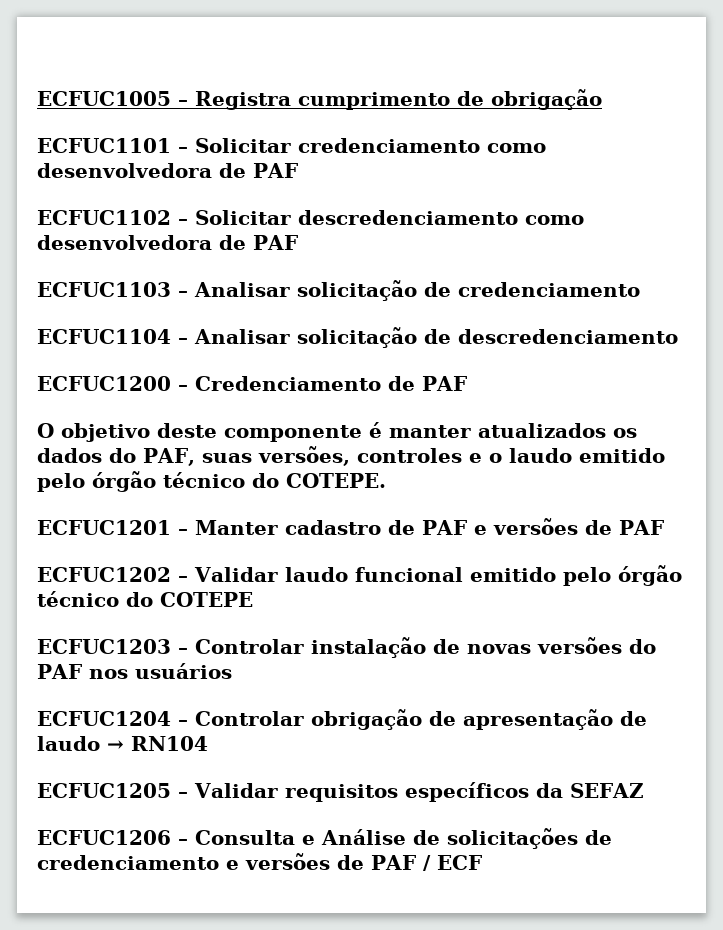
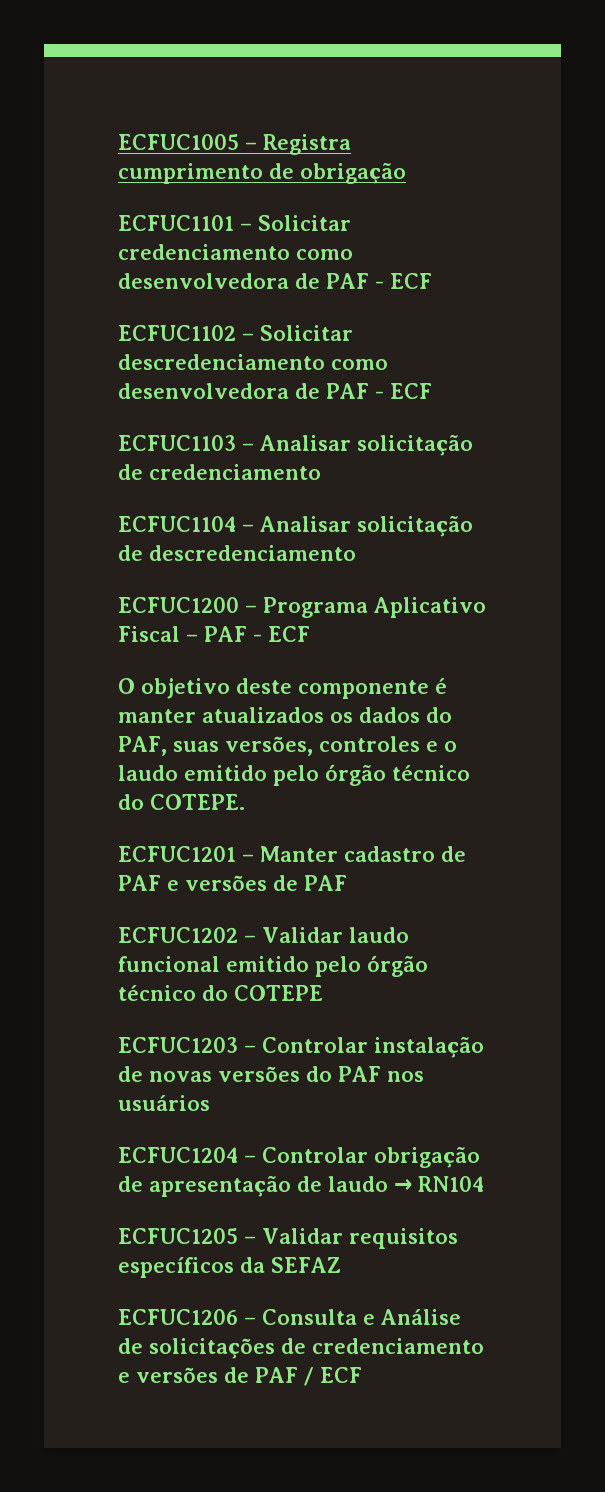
(298, 170) none -> [374,273,432,289] - ECF
(298, 242) none -> [374,383,432,399] - ECF
[195,376,467,391] Credenciamento de PAF -> [263,597,486,618] [118,626,310,642] Programa Aplicativo Fiscal – PAF - ECF

